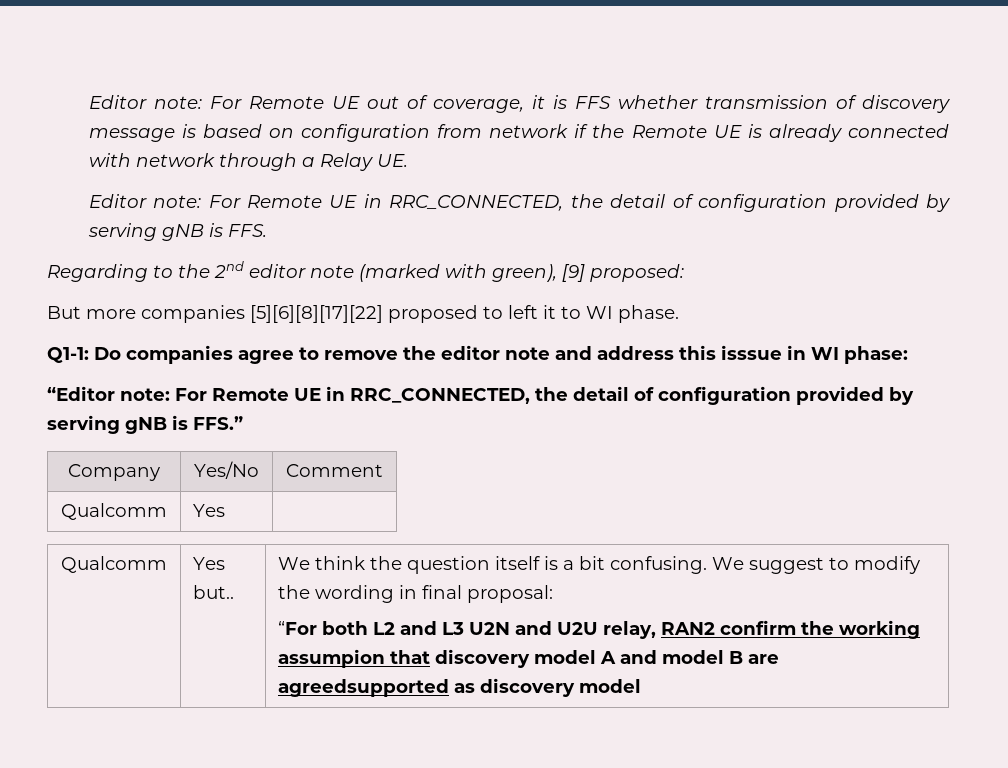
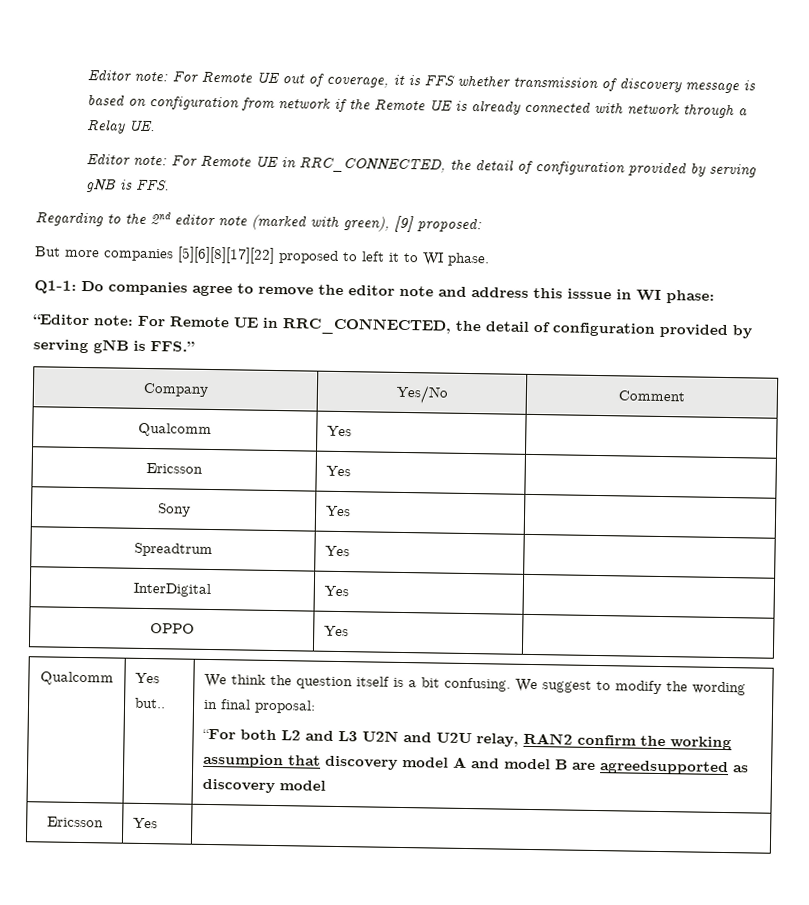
(226, 510) none -> [146,462,203,474] [326,465,352,477] [156,503,191,517] [326,505,352,517] [133,542,213,558] [325,545,351,557] [133,582,211,598] [324,585,350,597] [149,623,195,634] [324,625,350,637] // Ericsson | Yes | // Sony | Yes | // Spreadtrum | Yes | // InterDigital | Yes | // OPPO | Yes |
(642, 686) none -> [47,816,104,828] [133,817,159,829] // Ericsson | Yes |

